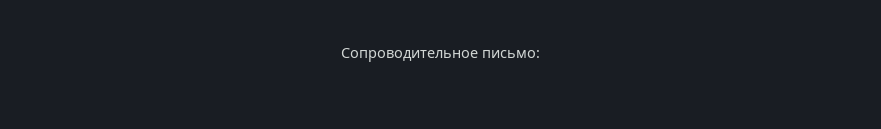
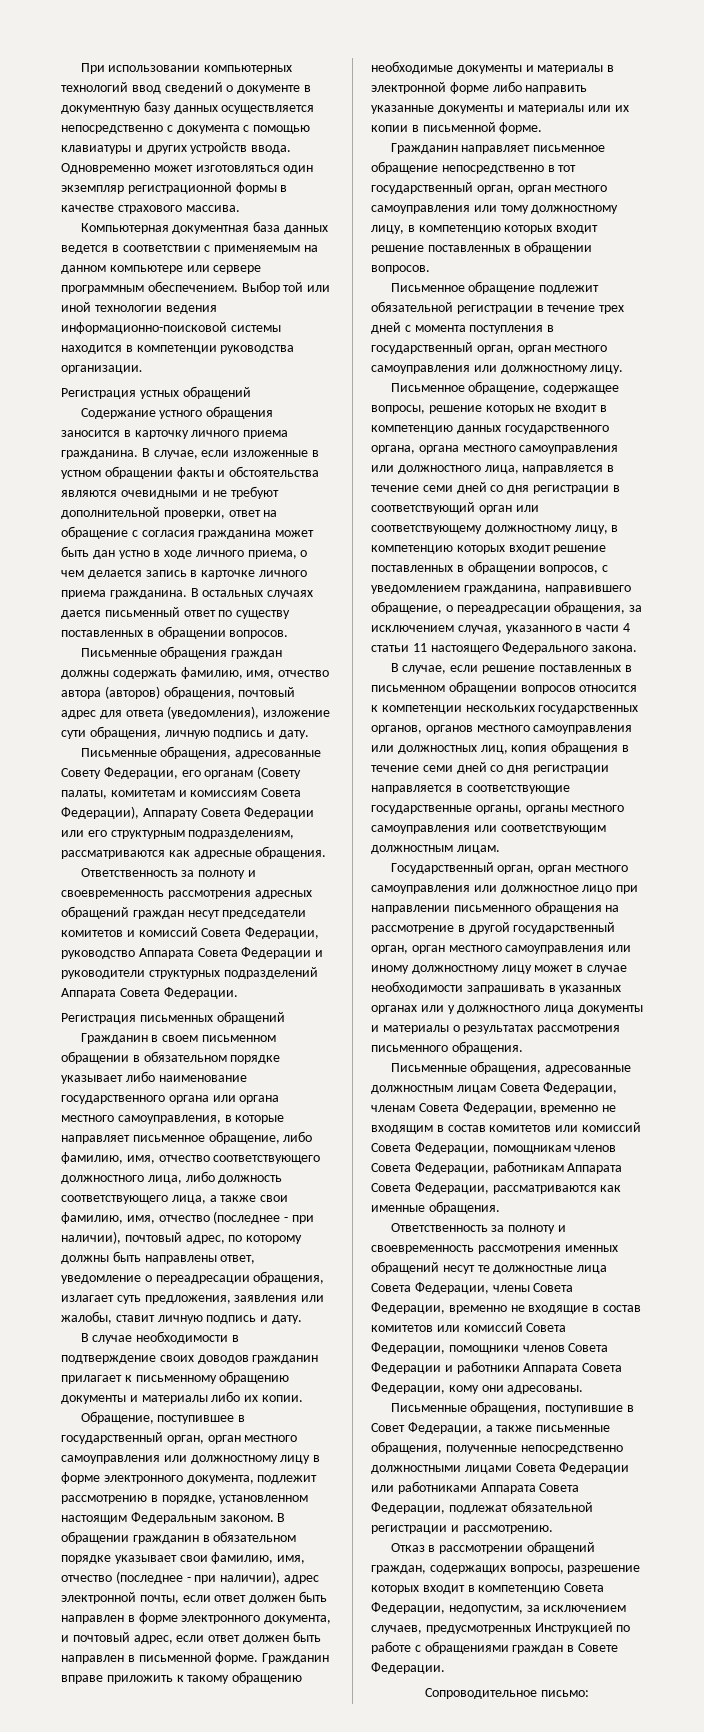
(341, 55) none -> [80,63,293,74] [61,82,311,94] [61,101,315,114] [61,125,311,134] [61,142,292,154] [61,163,314,174] [61,182,288,194] [61,205,240,214] [80,221,329,234] [61,245,318,254] [61,265,262,274] [61,281,331,294] [61,302,217,314] [61,322,281,334] [61,345,295,354] [61,365,143,374] [61,386,251,399] [80,406,274,419] [61,430,289,439] [61,448,319,459] [61,466,320,479] [61,486,280,499] [61,507,278,519] [61,526,315,539] [61,546,308,559] [61,570,307,579] [61,588,314,599] [61,607,291,619] [61,626,289,639] [80,646,283,659] [61,667,330,679] [61,686,296,699] [61,706,331,719] [61,726,309,739] [80,746,322,759] [61,766,302,779] [61,788,302,799] [61,806,315,819] [61,830,295,839] [61,846,327,859] [80,868,257,879] [61,890,312,899] [61,906,307,919] [61,927,320,939] [61,947,324,959] [61,967,318,979] [61,987,238,999] [61,1011,285,1024] [80,1033,277,1044] [61,1051,281,1064] [61,1071,247,1084] [61,1095,280,1104] [61,1115,285,1124] [61,1131,313,1144] [61,1152,321,1164] [61,1171,283,1184] [61,1195,289,1204] [61,1211,314,1224] [61,1231,303,1244] [61,1251,256,1264] [61,1271,325,1284] [61,1295,325,1304] [61,1311,302,1324] [80,1331,240,1344] [61,1355,319,1364] [61,1371,290,1384] [61,1391,303,1404] [80,1411,246,1424] [61,1432,298,1444] [61,1455,321,1464] [61,1472,318,1484] [61,1495,309,1504] [61,1512,286,1524] [61,1531,297,1544] [61,1552,306,1564] [61,1571,319,1584] [61,1591,327,1604] [61,1612,332,1624] [61,1631,321,1644] [61,1652,330,1664] [61,1671,303,1684] [371,61,615,74] [371,81,588,94] [371,105,629,114] [371,122,543,134] [390,143,606,154] [371,161,577,174] [371,182,608,194] [371,205,619,214] [371,225,599,234] [371,241,593,254] [371,265,430,274] [390,281,600,294] [371,301,625,314] [371,322,555,334] [371,342,608,354] [371,365,624,374] [390,381,620,394] [371,405,607,414] [371,425,609,434] [371,445,619,454] [371,465,615,474] [371,482,620,494] [371,502,539,514] [371,525,619,534] [371,545,607,554] [371,561,609,574] [371,585,631,594] [371,601,643,614] [371,623,630,634] [371,642,638,654] [390,663,632,674] [371,681,638,694] [371,705,639,714] [371,725,633,734] [371,741,629,754] [371,762,609,774] [371,785,570,794] [371,805,625,814] [371,825,606,834] [371,845,500,854] [390,862,629,874] [371,885,639,894] [371,901,620,914] [371,922,616,934] [371,945,632,954] [371,965,627,974] [371,981,622,994] [371,1005,643,1014] [371,1025,621,1034] [371,1041,523,1054] [390,1061,632,1074] [371,1082,618,1094] [371,1102,617,1114] [371,1122,641,1134] [371,1142,617,1154] [371,1161,623,1174] [371,1182,622,1194] [371,1201,500,1214] [390,1223,567,1234] [371,1245,618,1254] [371,1261,608,1274] [371,1282,574,1294] [371,1302,641,1314] [371,1322,567,1332] [371,1342,609,1354] [371,1361,623,1374] [371,1382,584,1394] [390,1401,635,1414] [371,1422,611,1434] [371,1441,623,1454] [371,1462,630,1474] [371,1481,580,1494] [371,1501,593,1514] [371,1525,553,1534] [390,1541,596,1554] [371,1565,641,1574] [371,1583,605,1594] [371,1602,627,1614] [371,1622,631,1634] [371,1641,618,1654] [371,1662,445,1674] При использовании компьютерных технологий ввод сведений о документе в документную базу данных осуществляется непосредственно с документа с помощью клавиатуры и других устройств ввода. Одновременно может изготовляться один экземпляр регистрационной формы в качестве страхового массива. // Компьютерная документная база данных ведется в соответствии с применяемым на данном компьютере или сервере программным обеспечением. Выбор той или иной технологии ведения информационно-поисковой системы находится в компетенции руководства организации. // Регистрация устных обращений // Содержание устного обращения заносится в карточку личного приема гражданина. В случае, если изложенные в устном обращении факты и обстоятельства являются очевидными и не требуют дополнительной проверки, ответ на обращение с согласия гражданина может быть дан устно в ходе личного приема, о чем делается запись в карточке личного приема гражданина. В остальных случаях дается письменный ответ по существу поставленных в обращении вопросов. // Письменные обращения граждан должны содержать фамилию, имя, отчество автора (авторов) обращения, почтовый адрес для ответа (уведомления), изложение сути обращения, личную подпись и дату. // Письменные обращения, адресованные Совету Федерации, его органам (Совету палаты, комитетам и комиссиям Совета Федерации), Аппарату Совета Федерации или его структурным подразделениям, рассматриваются как адресные обращения. // Ответственность за полноту и своевременность рассмотрения адресных обращений граждан несут председатели комитетов и комиссий Совета Федерации, руководство Аппарата Совета Федерации и руководители структурных подразделений Аппарата Совета Федерации. // Регистрация письменных обращений // Гражданин в своем письменном обращении в обязательном порядке указывает либо наименование государственного органа или органа местного самоуправления, в которые направляет письменное обращение, либо фамилию, имя, отчество соответствующего должностного лица, либо должность соответствующего лица, а также свои фамилию, имя, отчество (последнее - при наличии), почтовый адрес, по которому должны быть направлены ответ, уведомление о переадресации обращения, излагает суть предложения, заявления или жалобы, ставит личную подпись и дату. // В случае необходимости в подтверждение своих доводов гражданин прилагает к письменному обращению документы и материалы либо их копии. // Обращение, поступившее в государственный орган, орган местного самоуправления или должностному лицу в форме электронного документа, подлежит рассмотрению в порядке, установленном настоящим Федеральным законом. В обращении гражданин в обязательном порядке указывает свои фамилию, имя, отчество (последнее - при наличии), адрес электронной почты, если ответ должен быть направлен в форме электронного документа, и почтовый адрес, если ответ должен быть направлен в письменной форме. Гражданин вправе приложить к такому обращению необходимые документы и материалы в электронной форме либо направить указанные документы и материалы или их копии в письменной форме. // Гражданин направляет письменное обращение непосредственно в тот государственный орган, орган местного самоуправления или тому должностному лицу, в компетенцию которых входит решение поставленных в обращении вопросов. // Письменное обращение подлежит обязательной регистрации в течение трех дней с момента поступления в государственный орган, орган местного самоуправления или должностному лицу. // Письменное обращение, содержащее вопросы, решение которых не входит в компетенцию данных государственного органа, органа местного самоуправления или должностного лица, направляется в течение семи дней со дня регистрации в соответствующий орган или соответствующему должностному лицу, в компетенцию которых входит решение поставленных в обращении вопросов, с уведомлением гражданина, направившего обращение, о переадресации обращения, за исключением случая, указанного в части 4 статьи 11 настоящего Федерального закона. // В случае, если решение поставленных в письменном обращении вопросов относится к компетенции нескольких государственных органов, органов местного самоуправления или должностных лиц, копия обращения в течение семи дней со дня регистрации направляется в соответствующие государственные органы, органы местного самоуправления или соответствующим должностным лицам. // Государственный орган, орган местного самоуправления или должностное лицо при направлении письменного обращения на рассмотрение в другой государственный орган, орган местного самоуправления или иному должностному лицу может в случае необходимости запрашивать в указанных органах или у должностного лица документы и материалы о результатах рассмотрения письменного обращения. // Письменные обращения, адресованные должностным лицам Совета Федерации, членам Совета Федерации, временно не входящим в состав комитетов или комиссий Совета Федерации, помощникам членов Совета Федерации, работникам Аппарата Совета Федерации, рассматриваются как именные обращения. // Ответственность за полноту и своевременность рассмотрения именных обращений несут те должностные лица Совета Федерации, члены Совета Федерации, временно не входящие в состав комитетов или комиссий Совета Федерации, помощники членов Совета Федерации и работники Аппарата Совета Федерации, кому они адресованы. // Письменные обращения, поступившие в Совет Федерации, а также письменные обращения, полученные непосредственно должностными лицами Совета Федерации или работниками Аппарата Совета Федерации, подлежат обязательной регистрации и рассмотрению. // Отказ в рассмотрении обращений граждан, содержащих вопросы, разрешение которых входит в компетенцию Совета Федерации, недопустим, за исключением случаев, предусмотренных Инструкцией по работе с обращениями граждан в Совете Федерации. //

